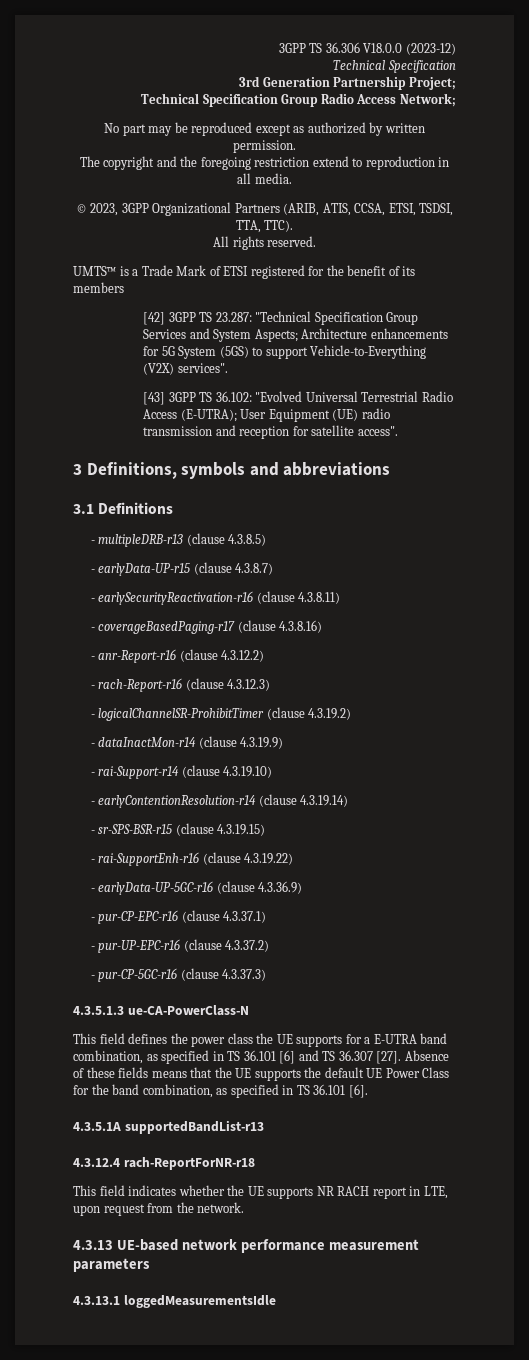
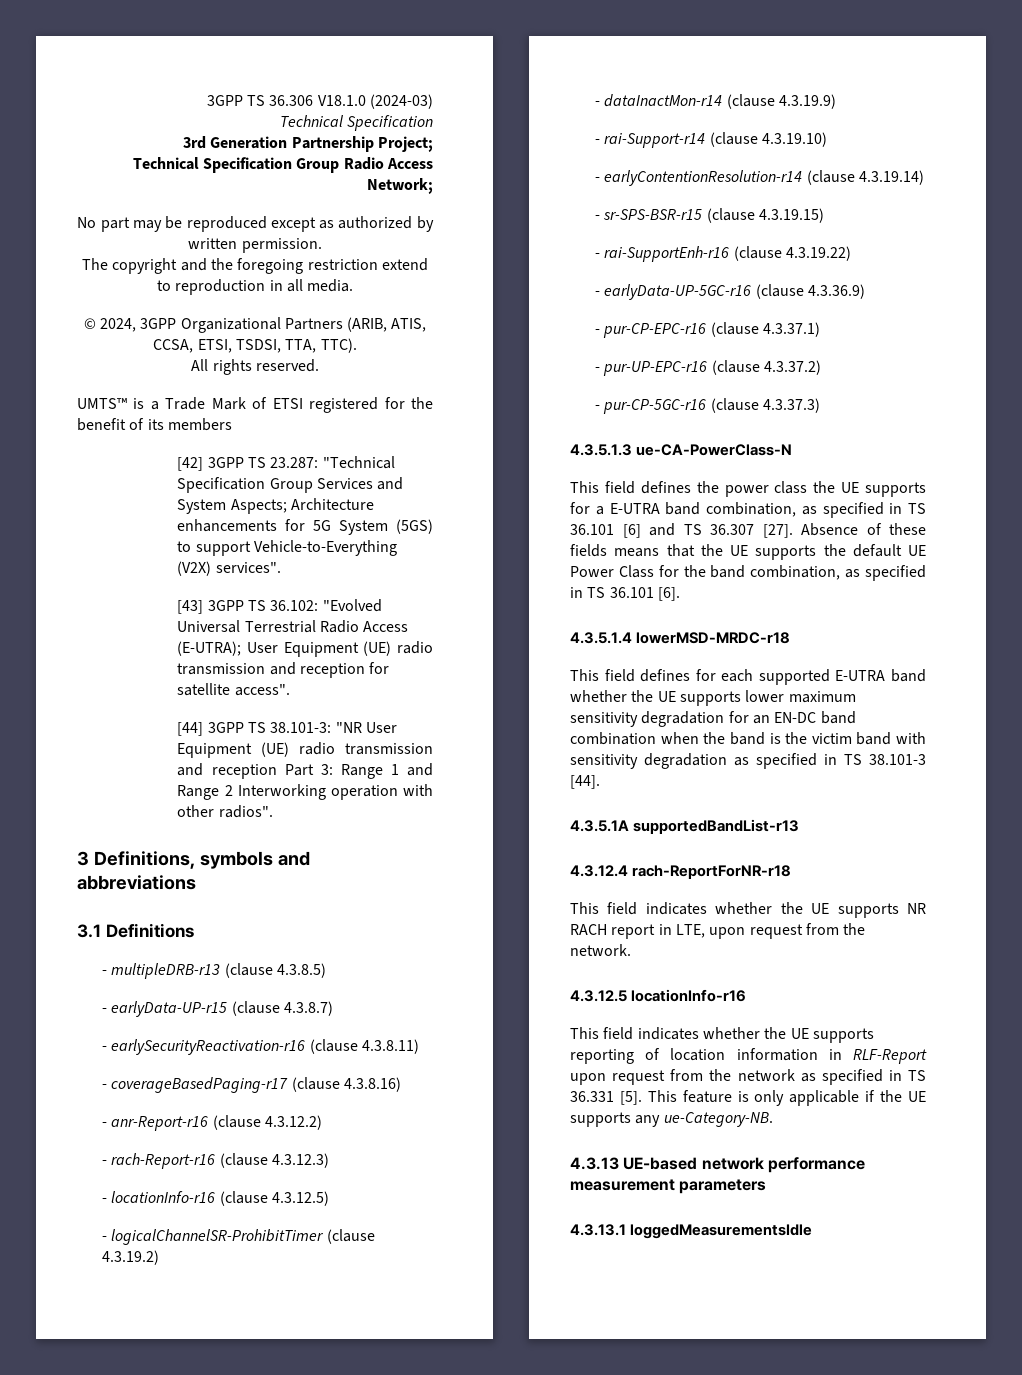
[363,43,456,55] V18.0.0 (2023-12) -> [317,94,433,109] V18.1.0 (2024-03)
[90,203,119,216] 2023, -> [99,318,136,332] 2024,
(398, 431) none -> [177,722,398,736] [177,742,433,758] [177,763,434,779] [177,784,434,800] [177,805,273,818] // [44] 3GPP TS 38.101-3: "NR User Equipment (UE) radio transmission and reception Part 3: Range 1 and Range 2 Interworking operation with other radios".
(271, 685) none -> [102,1191,330,1206] // - locationInfo-r16 (clause 4.3.12.5)
(368, 1091) none -> [570,632,791,644] [570,669,926,685] [570,690,856,706] [570,711,856,727] [570,732,926,745] [570,753,926,769] [570,775,600,789] // 4.3.5.1.4 lowerMSD-MRDC-r18 // This field defines for each supported E-UTRA band whether the UE supports lower maximum sensitivity degradation for an EN-DC band combination when the band is the victim band with sensitivity degradation as specified in TS 38.101-3 [44].
(245, 1207) none -> [570,989,747,1002] [570,1027,874,1043] [570,1048,927,1064] [570,1069,926,1085] [570,1090,926,1106] [570,1112,773,1127] // 4.3.12.5 locationInfo-r16 // This field indicates whether the UE supports reporting of location information in RLF-Report upon request from the network as specified in TS 36.331 [5]. This feature is only applicable if the UE supports any ue-Category-NB.

